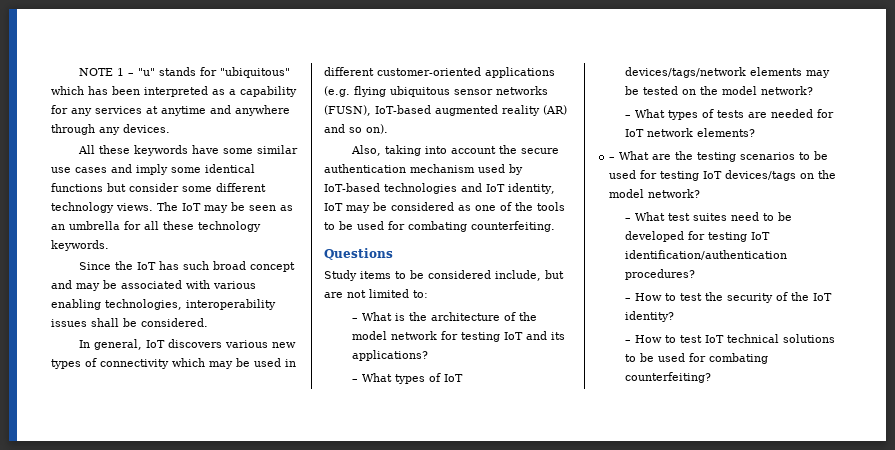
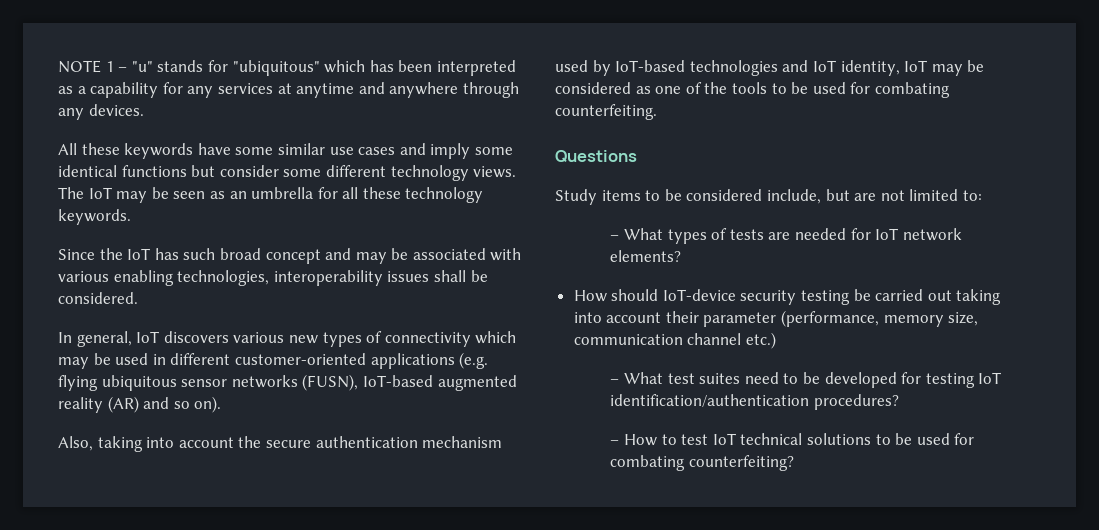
[351,312,537,321] [351,331,565,342] [351,350,428,361] [351,373,463,384] [624,67,830,78] [624,86,813,95] // – What is the architecture of the model network for testing IoT and its applications? // – What types of IoT devices/tags/network elements may be tested on the model network? -> (982, 195) none
[609,151,829,162] [609,170,837,181] [609,189,701,198] – What are the testing scenarios to be used for testing IoT devices/tags on the model network? -> [573,289,1002,305] [573,310,979,327] [573,332,776,349] How should IoT-device security testing be carried out taking into account their parameter (performance, memory size, communication channel etc.)
[624,292,832,303] [624,311,674,322] // – How to test the security of the IoT identity? -> (899, 402) none

